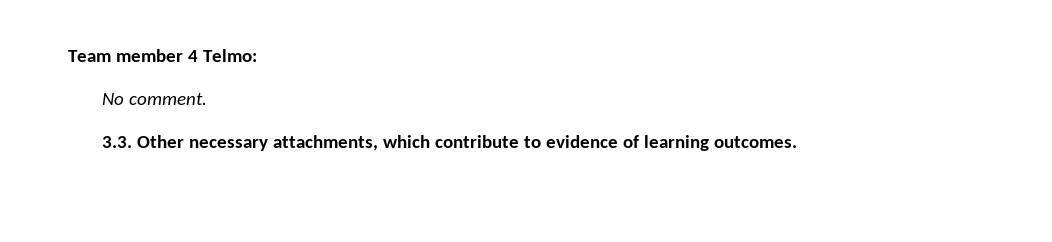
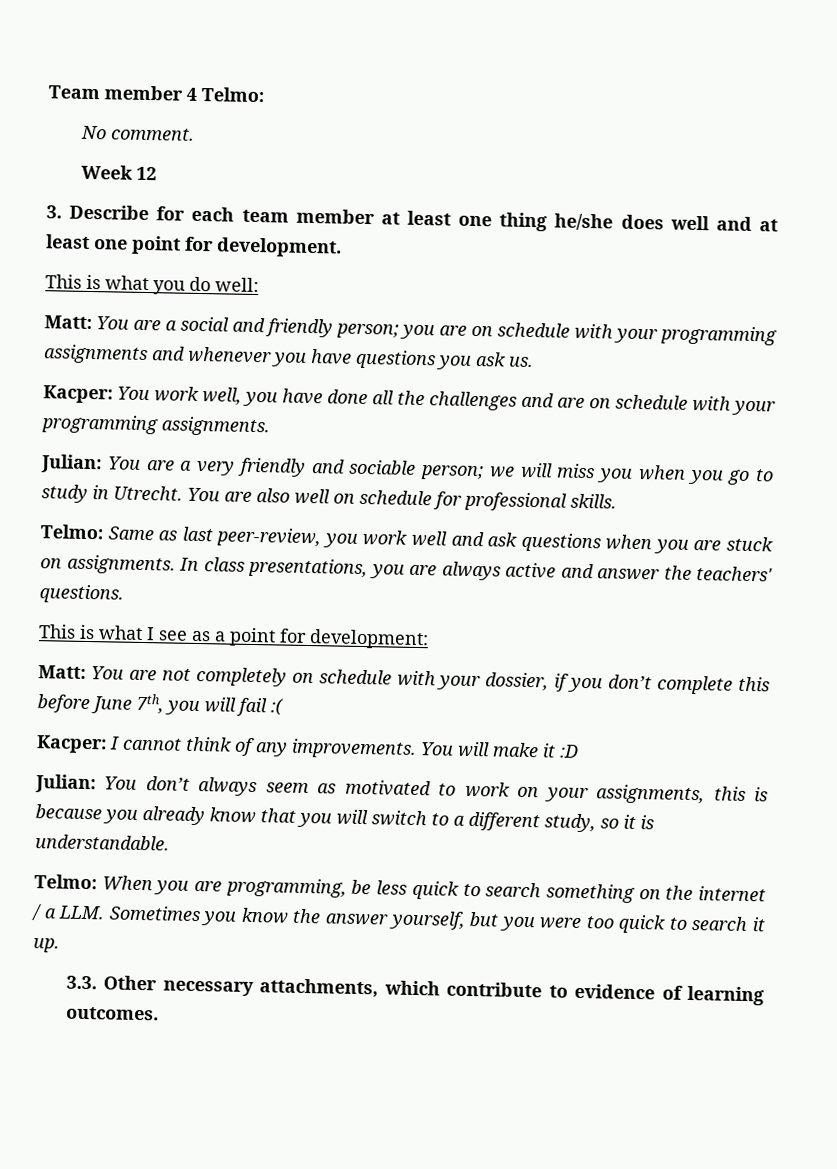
(207, 99) none -> [80,164,157,181] [46,204,778,232] [46,234,342,258] [45,274,259,295] [44,315,777,346] [43,344,534,370] [43,385,776,416] [41,414,270,437] [40,454,774,485] [41,484,617,512] [40,524,773,554] [40,554,773,582] [39,584,124,604] [38,624,429,650] [38,665,771,695] [37,693,284,717] [36,735,579,759] [35,774,768,805] [35,804,654,833] [35,834,170,851] [34,874,766,903] [31,904,766,934] [33,938,60,953] // Week 12 // 3. Describe for each team member at least one thing he/she does well and at least one point for development. // This is what you do well: // Matt: You are a social and friendly person; you are on schedule with your programming assignments and whenever you have questions you ask us. // Kacper: You work well, you have done all the challenges and are on schedule with your programming assignments. // Julian: You are a very friendly and sociable person; we will miss you when you go to study in Utrecht. You are also well on schedule for professional skills. // Telmo: Same as last peer-review, you work well and ask questions when you are stuck on assignments. In class presentations, you are always active and answer the teachers' questions. // This is what I see as a point for development: // Matt: You are not completely on schedule with your dossier, if you don’t complete this before June 7th, you will fail :( // Kacper: I cannot think of any improvements. You will make it :D // Julian: You don’t always seem as motivated to work on your assignments, this is because you already know that you will switch to a different study, so it is understandable. // Telmo: When you are programming, be less quick to search something on the internet / a LLM. Sometimes you know the answer yourself, but you were too quick to search it up.

